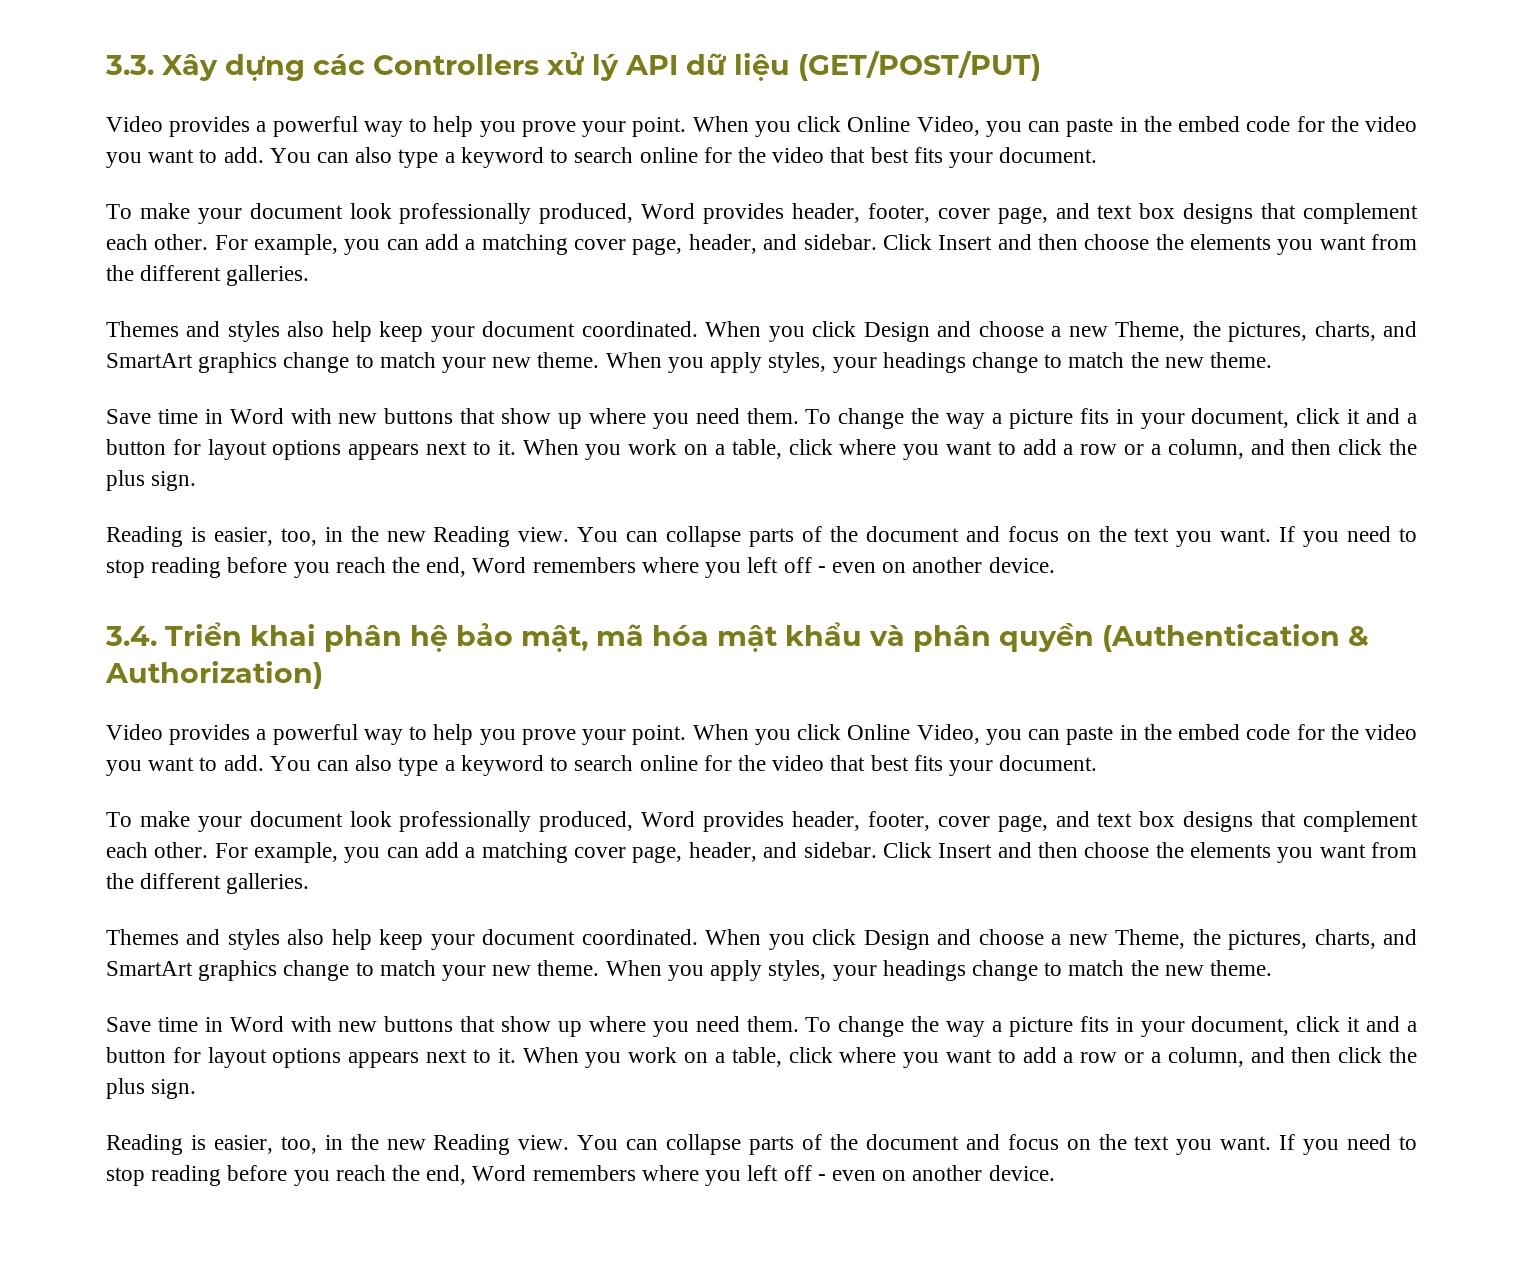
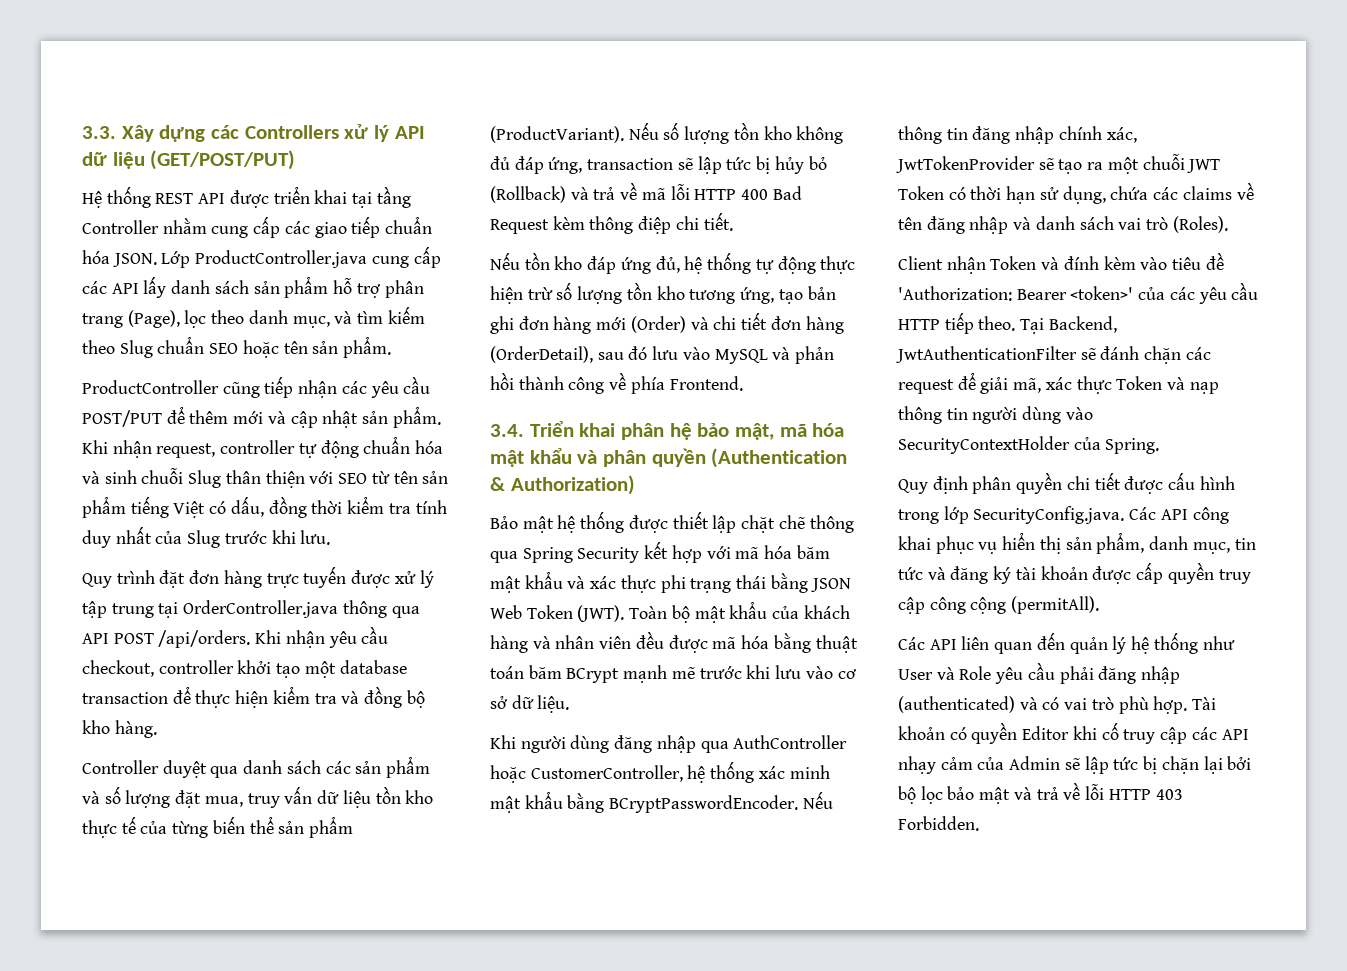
[106,116,1418,137] [106,147,1098,168] [106,203,1419,224] [106,234,1417,255] [106,265,310,286] [106,321,1417,342] [106,352,1272,373] [106,408,1418,429] [106,439,1418,460] [106,470,197,491] [106,526,1417,547] [106,557,1055,578] Video provides a powerful way to help you prove your point. When you click Online Video, you can paste in the embed code for the video you want to add. You can also type a keyword to search online for the video that best fits your document. // To make your document look professionally produced, Word provides header, footer, cover page, and text box designs that complement each other. For example, you can add a matching cover page, header, and sidebar. Click Insert and then choose the elements you want from the different galleries. // Themes and styles also help keep your document coordinated. When you click Design and choose a new Theme, the pictures, charts, and SmartArt graphics change to match your new theme. When you apply styles, your headings change to match the new theme. // Save time in Word with new buttons that show up where you need them. To change the way a picture fits in your document, click it and a button for layout options appears next to it. When you work on a table, click where you want to add a row or a column, and then click the plus sign. // Reading is easier, too, in the new Reading view. You can collapse parts of the document and focus on the text you want. If you need to stop reading before you reach the end, Word remembers where you left off - even on another device. -> [82,186,411,208] [82,216,433,238] [82,246,441,268] [82,276,424,298] [82,306,425,328] [82,336,392,358] [82,376,431,398] [82,406,441,428] [82,436,444,458] [82,467,449,488] [82,496,447,518] [82,526,331,548] [82,566,434,588] [82,600,420,618] [82,626,389,648] [82,660,407,678] [82,686,425,708] [82,720,157,738] [82,756,431,778] [82,786,434,808] [82,816,354,838] [490,122,844,144] [490,156,827,174] [490,182,802,203] [490,212,733,234] [490,252,856,274] [490,282,836,304] [490,312,844,334] [490,346,835,364] [490,372,743,394] Hệ thống REST API được triển khai tại tầng Controller nhằm cung cấp các giao tiếp chuẩn hóa JSON. Lớp ProductController.java cung cấp các API lấy danh sách sản phẩm hỗ trợ phân trang (Page), lọc theo danh mục, và tìm kiếm theo Slug chuẩn SEO hoặc tên sản phẩm. // ProductController cũng tiếp nhận các yêu cầu POST/PUT để thêm mới và cập nhật sản phẩm. Khi nhận request, controller tự động chuẩn hóa và sinh chuỗi Slug thân thiện với SEO từ tên sản phẩm tiếng Việt có dấu, đồng thời kiểm tra tính duy nhất của Slug trước khi lưu. // Quy trình đặt đơn hàng trực tuyến được xử lý tập trung tại OrderController.java thông qua API POST /api/orders. Khi nhận yêu cầu checkout, controller khởi tạo một database transaction để thực hiện kiểm tra và đồng bộ kho hàng. // Controller duyệt qua danh sách các sản phẩm và số lượng đặt mua, truy vấn dữ liệu tồn kho thực tế của từng biến thể sản phẩm (ProductVariant). Nếu số lượng tồn kho không đủ đáp ứng, transaction sẽ lập tức bị hủy bỏ (Rollback) và trả về mã lỗi HTTP 400 Bad Request kèm thông điệp chi tiết. // Nếu tồn kho đáp ứng đủ, hệ thống tự động thực hiện trừ số lượng tồn kho tương ứng, tạo bản ghi đơn hàng mới (Order) và chi tiết đơn hàng (OrderDetail), sau đó lưu vào MySQL và phản hồi thành công về phía Frontend.
[106,724,1418,745] [106,755,1098,776] [106,811,1419,832] [106,842,1417,863] [106,873,310,894] [106,929,1417,950] [106,960,1272,981] [106,1016,1418,1037] [106,1047,1418,1068] [106,1078,197,1099] [106,1134,1417,1155] [106,1165,1055,1186] Video provides a powerful way to help you prove your point. When you click Online Video, you can paste in the embed code for the video you want to add. You can also type a keyword to search online for the video that best fits your document. // To make your document look professionally produced, Word provides header, footer, cover page, and text box designs that complement each other. For example, you can add a matching cover page, header, and sidebar. Click Insert and then choose the elements you want from the different galleries. // Themes and styles also help keep your document coordinated. When you click Design and choose a new Theme, the pictures, charts, and SmartArt graphics change to match your new theme. When you apply styles, your headings change to match the new theme. // Save time in Word with new buttons that show up where you need them. To change the way a picture fits in your document, click it and a button for layout options appears next to it. When you work on a table, click where you want to add a row or a column, and then click the plus sign. // Reading is easier, too, in the new Reading view. You can collapse parts of the document and focus on the text you want. If you need to stop reading before you reach the end, Word remembers where you left off - even on another device. -> [490,511,854,533] [490,541,830,563] [490,571,851,593] [490,601,850,623] [490,631,858,653] [490,665,856,683] [490,695,570,713] [490,735,848,753] [490,761,830,783] [490,791,833,813] [898,126,1137,144] [896,153,1221,174] [898,182,1254,204] [898,216,1228,234] [898,252,1224,274] [898,282,1259,304] [898,312,1117,334] [896,346,1211,364] [898,372,1219,394] [898,406,1093,424] [898,436,1160,454] [898,472,1235,494] [898,506,1229,524] [898,532,1256,554] [898,562,1251,584] [898,596,1100,614] [898,632,1235,654] [898,662,1181,684] [898,696,1217,714] [898,722,1249,744] [898,756,1252,774] [898,782,1183,804] [898,816,979,831] Bảo mật hệ thống được thiết lập chặt chẽ thông qua Spring Security kết hợp với mã hóa băm mật khẩu và xác thực phi trạng thái bằng JSON Web Token (JWT). Toàn bộ mật khẩu của khách hàng và nhân viên đều được mã hóa bằng thuật toán băm BCrypt mạnh mẽ trước khi lưu vào cơ sở dữ liệu. // Khi người dùng đăng nhập qua AuthController hoặc CustomerController, hệ thống xác minh mật khẩu bằng BCryptPasswordEncoder. Nếu thông tin đăng nhập chính xác, JwtTokenProvider sẽ tạo ra một chuỗi JWT Token có thời hạn sử dụng, chứa các claims về tên đăng nhập và danh sách vai trò (Roles). // Client nhận Token và đính kèm vào tiêu đề 'Authorization: Bearer <token>' của các yêu cầu HTTP tiếp theo. Tại Backend, JwtAuthenticationFilter sẽ đánh chặn các request để giải mã, xác thực Token và nạp thông tin người dùng vào SecurityContextHolder của Spring. // Quy định phân quyền chi tiết được cấu hình trong lớp SecurityConfig.java. Các API công khai phục vụ hiển thị sản phẩm, danh mục, tin tức và đăng ký tài khoản được cấp quyền truy cập công cộng (permitAll). // Các API liên quan đến quản lý hệ thống như User và Role yêu cầu phải đăng nhập (authenticated) và có vai trò phù hợp. Tài khoản có quyền Editor khi cố truy cập các API nhạy cảm của Admin sẽ lập tức bị chặn lại bởi bộ lọc bảo mật và trả về lỗi HTTP 403 Forbidden.

